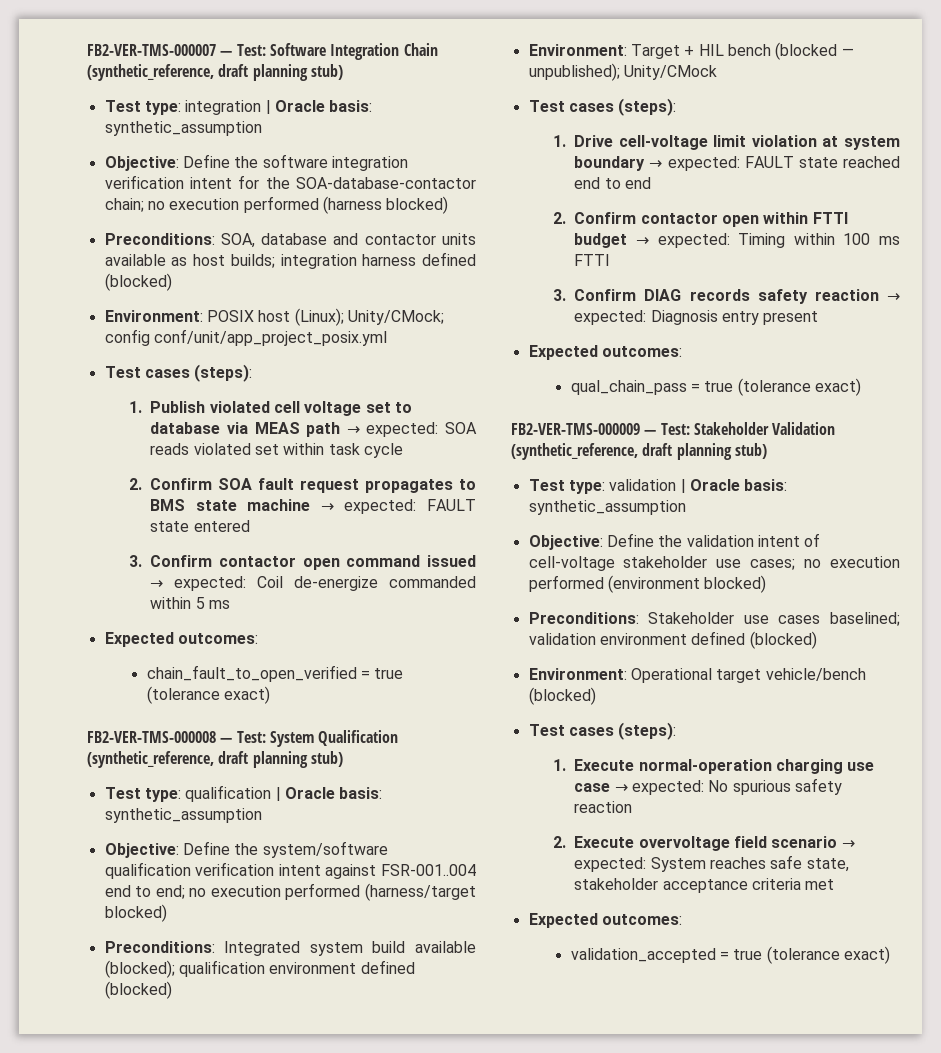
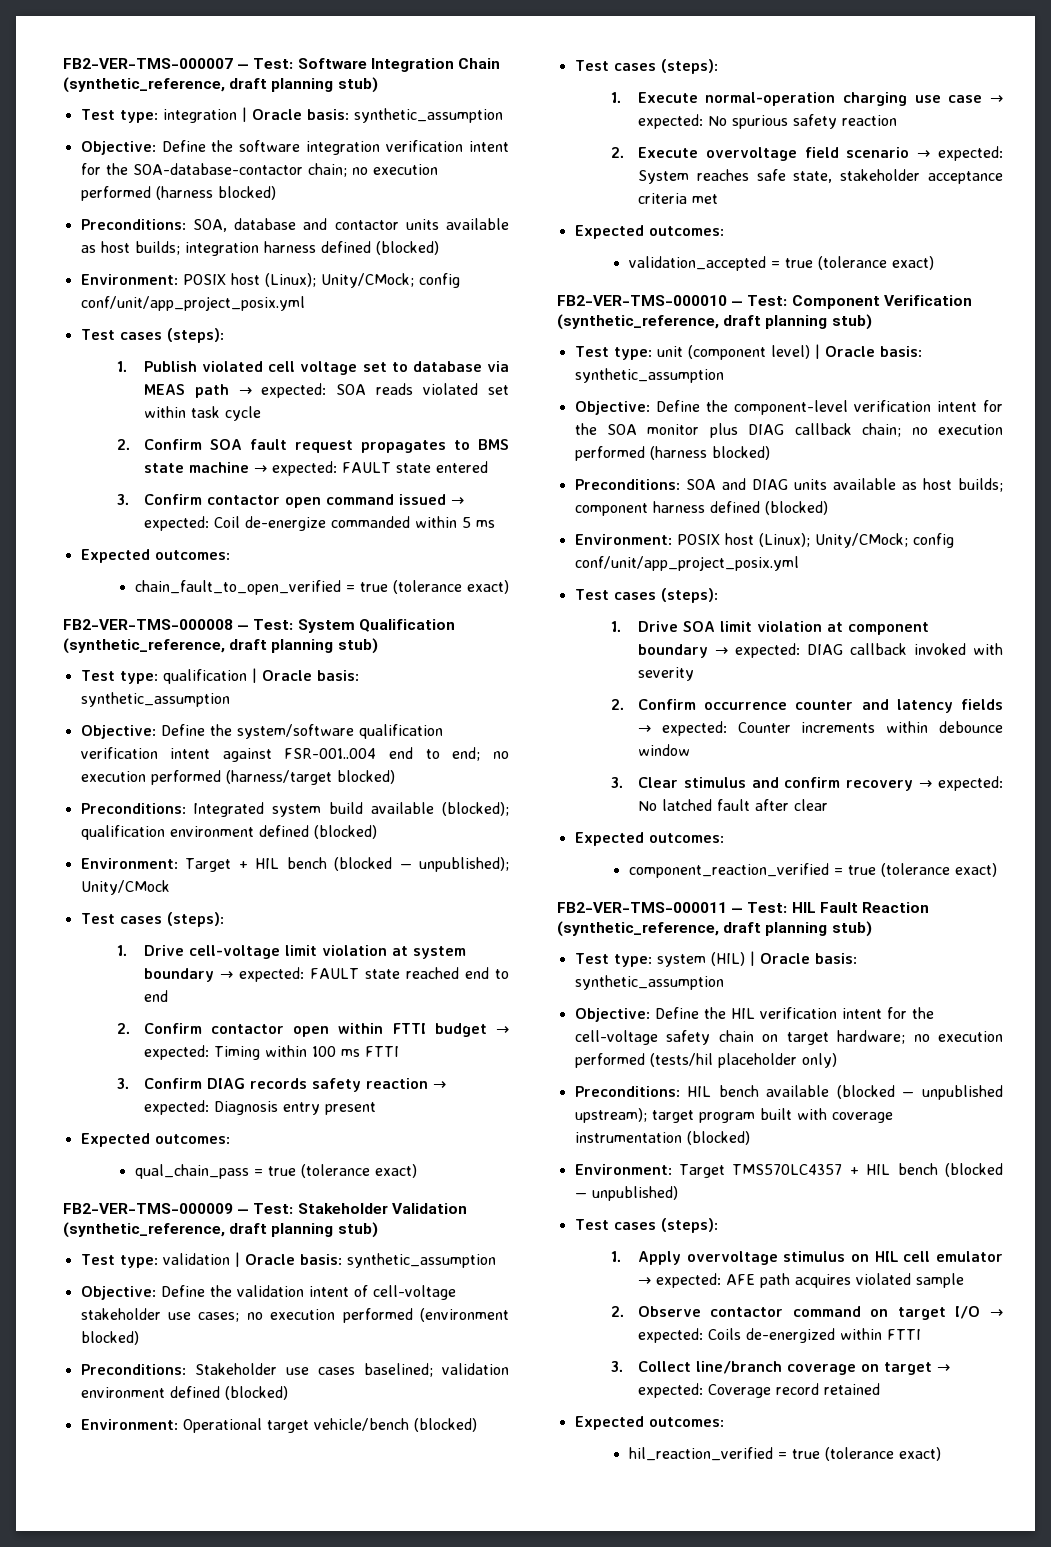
(891, 955) none -> [557,295,972,309] [557,314,872,330] [574,344,922,360] [574,368,724,383] [574,400,1003,415] [574,423,1003,438] [574,446,770,461] [574,478,1003,492] [574,501,828,516] [574,533,954,548] [574,556,799,571] [574,588,718,603] [610,621,929,635] [637,643,1003,658] [637,667,694,681] [610,699,1003,713] [637,721,1003,736] [637,744,690,756] [610,776,1003,791] [637,799,828,811] [574,832,724,846] [628,863,997,878] [557,902,929,913] [557,921,872,937] [574,951,857,967] [574,975,724,990] [574,1007,934,1022] [574,1030,1003,1045] [574,1053,837,1068] [574,1085,1003,1100] [574,1108,893,1123] [574,1131,750,1145] [574,1163,1003,1178] [574,1186,678,1201] [574,1218,718,1233] [610,1251,1003,1265] [637,1273,964,1288] [610,1306,1003,1320] [637,1328,921,1343] [610,1361,950,1375] [637,1383,880,1398] [574,1416,724,1430] [628,1447,941,1461] // FB2-VER-TMS-000010 — Test: Component Verification (synthetic_reference, draft planning stub) // Test type: unit (component level) | Oracle basis: synthetic_assumption // Objective: Define the component-level verification intent for the SOA monitor plus DIAG callback chain; no execution performed (harness blocked) // Preconditions: SOA and DIAG units available as host builds; component harness defined (blocked) // Environment: POSIX host (Linux); Unity/CMock; config conf/unit/app_project_posix.yml // Test cases (steps): // 1. Drive SOA limit violation at component boundary → expected: DIAG callback invoked with severity // 2. Confirm occurrence counter and latency fields → expected: Counter increments within debounce window // 3. Clear stimulus and confirm recovery → expected: No latched fault after clear // Expected outcomes: // component_reaction_verified = true (tolerance exact) // FB2-VER-TMS-000011 — Test: HIL Fault Reaction (synthetic_reference, draft planning stub) // Test type: system (HIL) | Oracle basis: synthetic_assumption // Objective: Define the HIL verification intent for the cell-voltage safety chain on target hardware; no execution performed (tests/hil placeholder only) // Preconditions: HIL bench available (blocked — unpublished upstream); target program built with coverage instrumentation (blocked) // Environment: Target TMS570LC4357 + HIL bench (blocked — unpublished) // Test cases (steps): // 1. Apply overvoltage stimulus on HIL cell emulator → expected: AFE path acquires violated sample // 2. Observe contactor command on target I/O → expected: Coils de-energized within FTTI // 3. Collect line/branch coverage on target → expected: Coverage record retained // Expected outcomes: // hil_reaction_verified = true (tolerance exact)

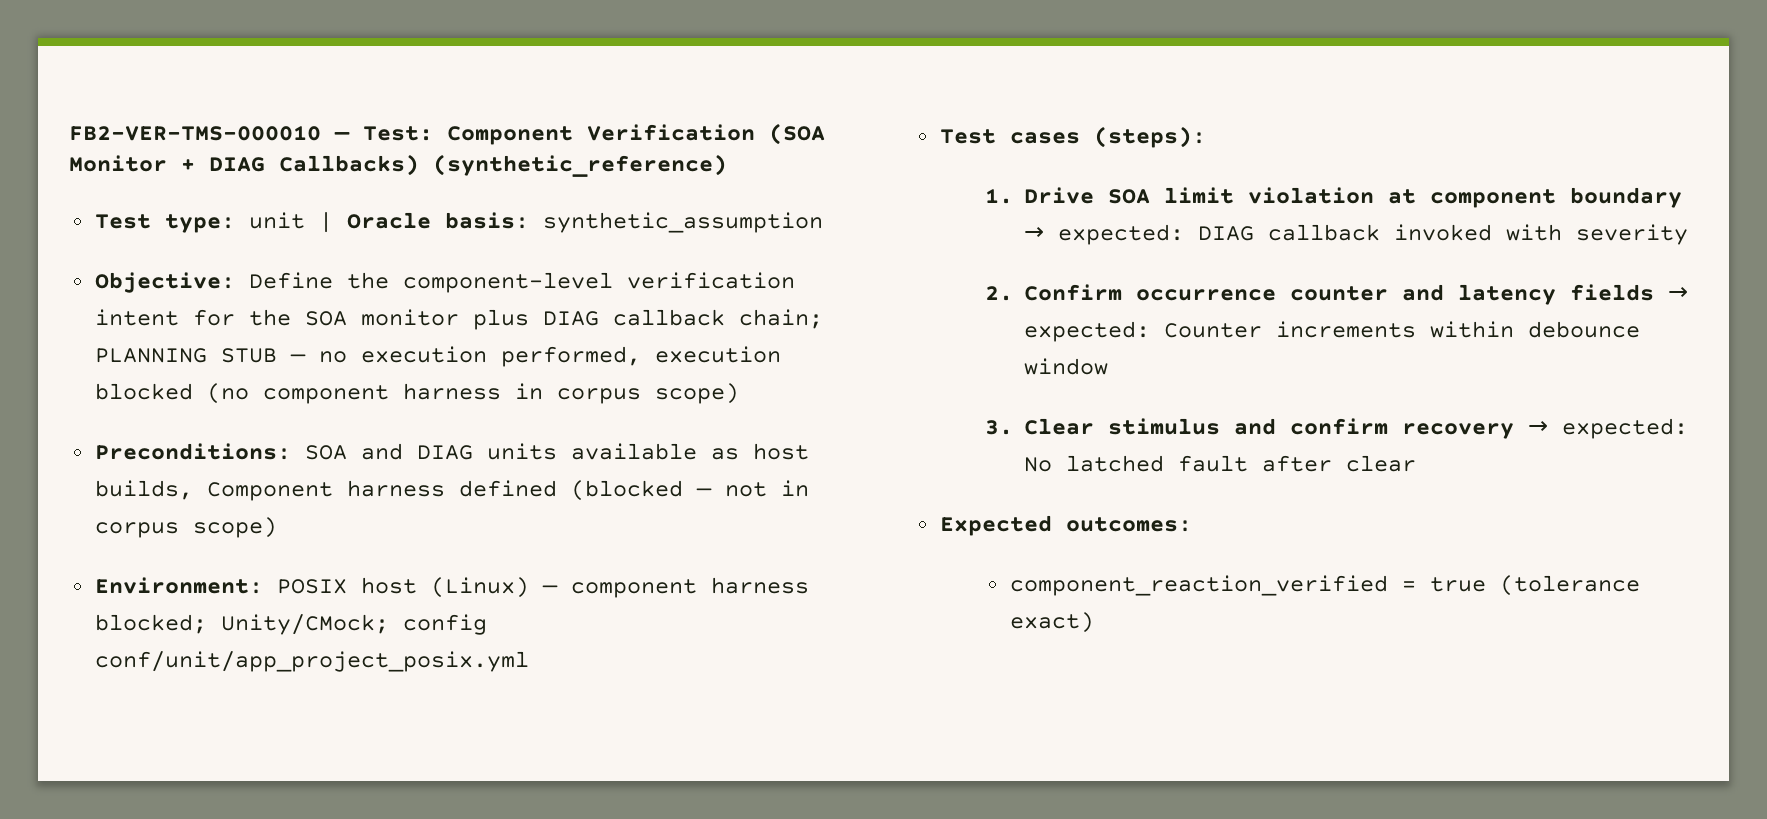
[63,58,500,72] [63,77,378,93] [80,107,503,123] [80,140,509,155] [80,163,438,177] [80,186,276,201] [80,218,509,232] [80,241,439,256] [80,273,460,288] [80,296,305,311] [80,328,224,343] [116,361,509,375] [143,383,509,398] [143,406,261,421] [116,439,509,453] [143,461,488,476] [116,494,464,508] [143,516,495,531] [80,549,230,563] [134,580,509,595] [63,619,455,633] [63,638,378,654] [80,668,359,684] [80,692,230,707] [80,724,443,739] [80,747,509,762] [80,770,395,785] [80,802,509,817] [80,825,377,840] [80,857,509,872] [80,880,170,895] [80,912,224,927] [116,945,466,959] [143,967,509,982] [143,990,168,1002] [116,1023,509,1037] [143,1045,399,1060] [116,1078,446,1092] [143,1100,376,1115] [80,1133,230,1147] [134,1164,417,1179] [63,1203,467,1214] [63,1222,378,1238] [80,1252,496,1268] [80,1285,456,1300] [80,1308,509,1323] [80,1331,139,1345] [80,1363,509,1377] [80,1386,288,1400] [80,1418,477,1433] [574,59,718,74] [610,92,1004,106] [637,114,897,129] [610,146,1003,161] [637,169,1003,184] [637,193,718,204] [574,225,724,239] [628,256,934,271] FB2-VER-TMS-000007 — Test: Software Integration Chain (synthetic_reference, draft planning stub) // Test type: integration | Oracle basis: synthetic_assumption // Objective: Define the software integration verification intent for the SOA-database-contactor chain; no execution performed (harness blocked) // Preconditions: SOA, database and contactor units available as host builds; integration harness defined (blocked) // Environment: POSIX host (Linux); Unity/CMock; config conf/unit/app_project_posix.yml // Test cases (steps): // 1. Publish violated cell voltage set to database via MEAS path → expected: SOA reads violated set within task cycle // 2. Confirm SOA fault request propagates to BMS state machine → expected: FAULT state entered // 3. Confirm contactor open command issued → expected: Coil de-energize commanded within 5 ms // Expected outcomes: // chain_fault_to_open_verified = true (tolerance exact) // FB2-VER-TMS-000008 — Test: System Qualification (synthetic_reference, draft planning stub) // Test type: qualification | Oracle basis: synthetic_assumption // Objective: Define the system/software qualification verification intent against FSR-001..004 end to end; no execution performed (harness/target blocked) // Preconditions: Integrated system build available (blocked); qualification environment defined (blocked) // Environment: Target + HIL bench (blocked — unpublished); Unity/CMock // Test cases (steps): // 1. Drive cell-voltage limit violation at system boundary → expected: FAULT state reached end to end // 2. Confirm contactor open within FTTI budget → expected: Timing within 100 ms FTTI // 3. Confirm DIAG records safety reaction → expected: Diagnosis entry present // Expected outcomes: // qual_chain_pass = true (tolerance exact) // FB2-VER-TMS-000009 — Test: Stakeholder Validation (synthetic_reference, draft planning stub) // Test type: validation | Oracle basis: synthetic_assumption // Objective: Define the validation intent of cell-voltage stakeholder use cases; no execution performed (environment blocked) // Preconditions: Stakeholder use cases baselined; validation environment defined (blocked) // Environment: Operational target vehicle/bench (blocked) // Test cases (steps): // 1. Execute normal-operation charging use case → expected: No spurious safety reaction // 2. Execute overvoltage field scenario → expected: System reaches safe state, stakeholder acceptance criteria met // Expected outcomes: // validation_accepted = true (tolerance exact) // -> (69, 133) none
[557,314,872,330] (synthetic_reference, draft planning stub) -> [769,123,825,145] [69,154,727,177] (SOA Monitor + DIAG Callbacks) (synthetic_reference)
[687,345,810,360] (component level) -> (305, 220) none
[911,424,1003,435] [574,446,770,461] no execution performed (harness blocked) -> [94,346,781,367] [94,383,739,404] PLANNING STUB — no execution performed, execution blocked (no component harness in corpus scope)
[958,478,1003,492] [574,501,828,516] [574,533,810,547] builds; component harness defined (blocked) // Environment: POSIX host (Linux); -> [94,480,809,501] [94,517,277,538] [94,577,809,598] [94,614,207,634] builds, Component harness defined (blocked — not in corpus scope) // Environment: POSIX host (Linux) — component harness blocked;
[557,902,929,913] [557,921,872,937] [574,951,857,967] [574,975,724,990] [574,1007,934,1022] [574,1030,1003,1045] [574,1053,837,1068] [574,1085,1003,1100] [574,1108,893,1123] [574,1131,750,1145] [574,1163,1003,1178] [574,1186,678,1201] [574,1218,718,1233] [610,1251,1003,1265] [637,1273,964,1288] [610,1306,1003,1320] [637,1328,921,1343] [610,1361,950,1375] [637,1383,880,1398] [574,1416,724,1430] [628,1447,941,1461] // FB2-VER-TMS-000011 — Test: HIL Fault Reaction (synthetic_reference, draft planning stub) // Test type: system (HIL) | Oracle basis: synthetic_assumption // Objective: Define the HIL verification intent for the cell-voltage safety chain on target hardware; no execution performed (tests/hil placeholder only) // Preconditions: HIL bench available (blocked — unpublished upstream); target program built with coverage instrumentation (blocked) // Environment: Target TMS570LC4357 + HIL bench (blocked — unpublished) // Test cases (steps): // 1. Apply overvoltage stimulus on HIL cell emulator → expected: AFE path acquires violated sample // 2. Observe contactor command on target I/O → expected: Coils de-energized within FTTI // 3. Collect line/branch coverage on target → expected: Coverage record retained // Expected outcomes: // hil_reaction_verified = true (tolerance exact) -> (1095, 622) none

